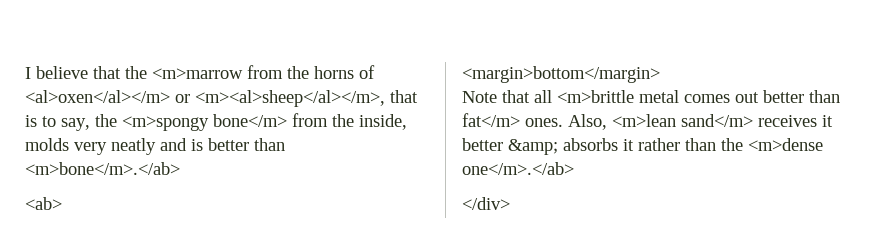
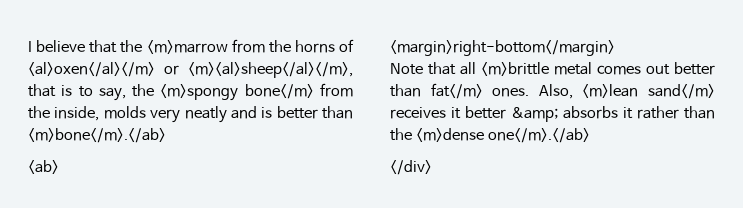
[462,66,660,83] <margin>bottom</margin> -> [390,40,615,56] <margin>right-bottom</margin>

